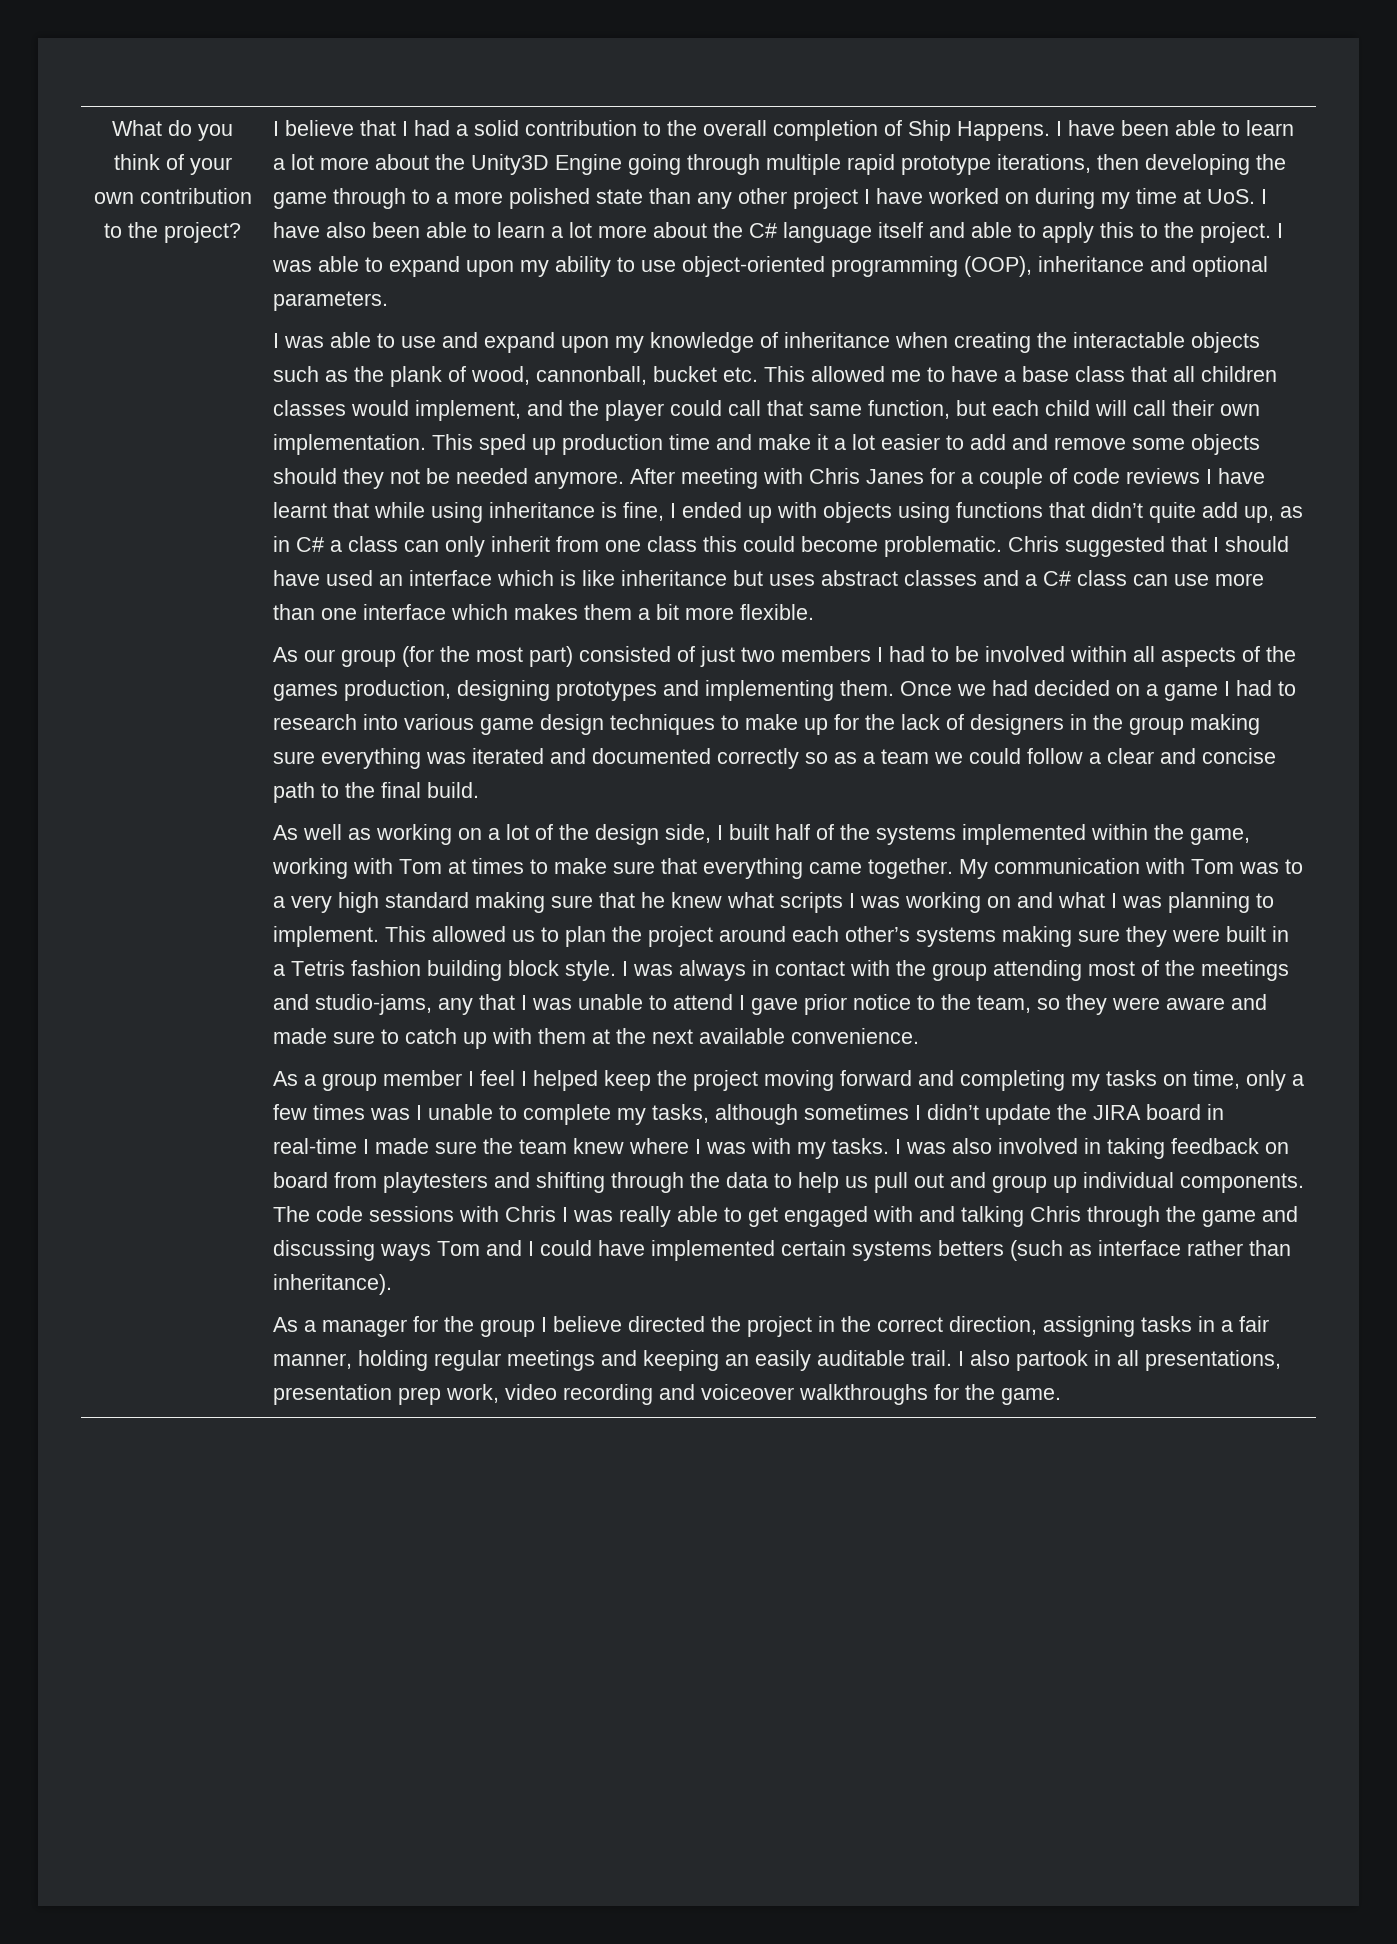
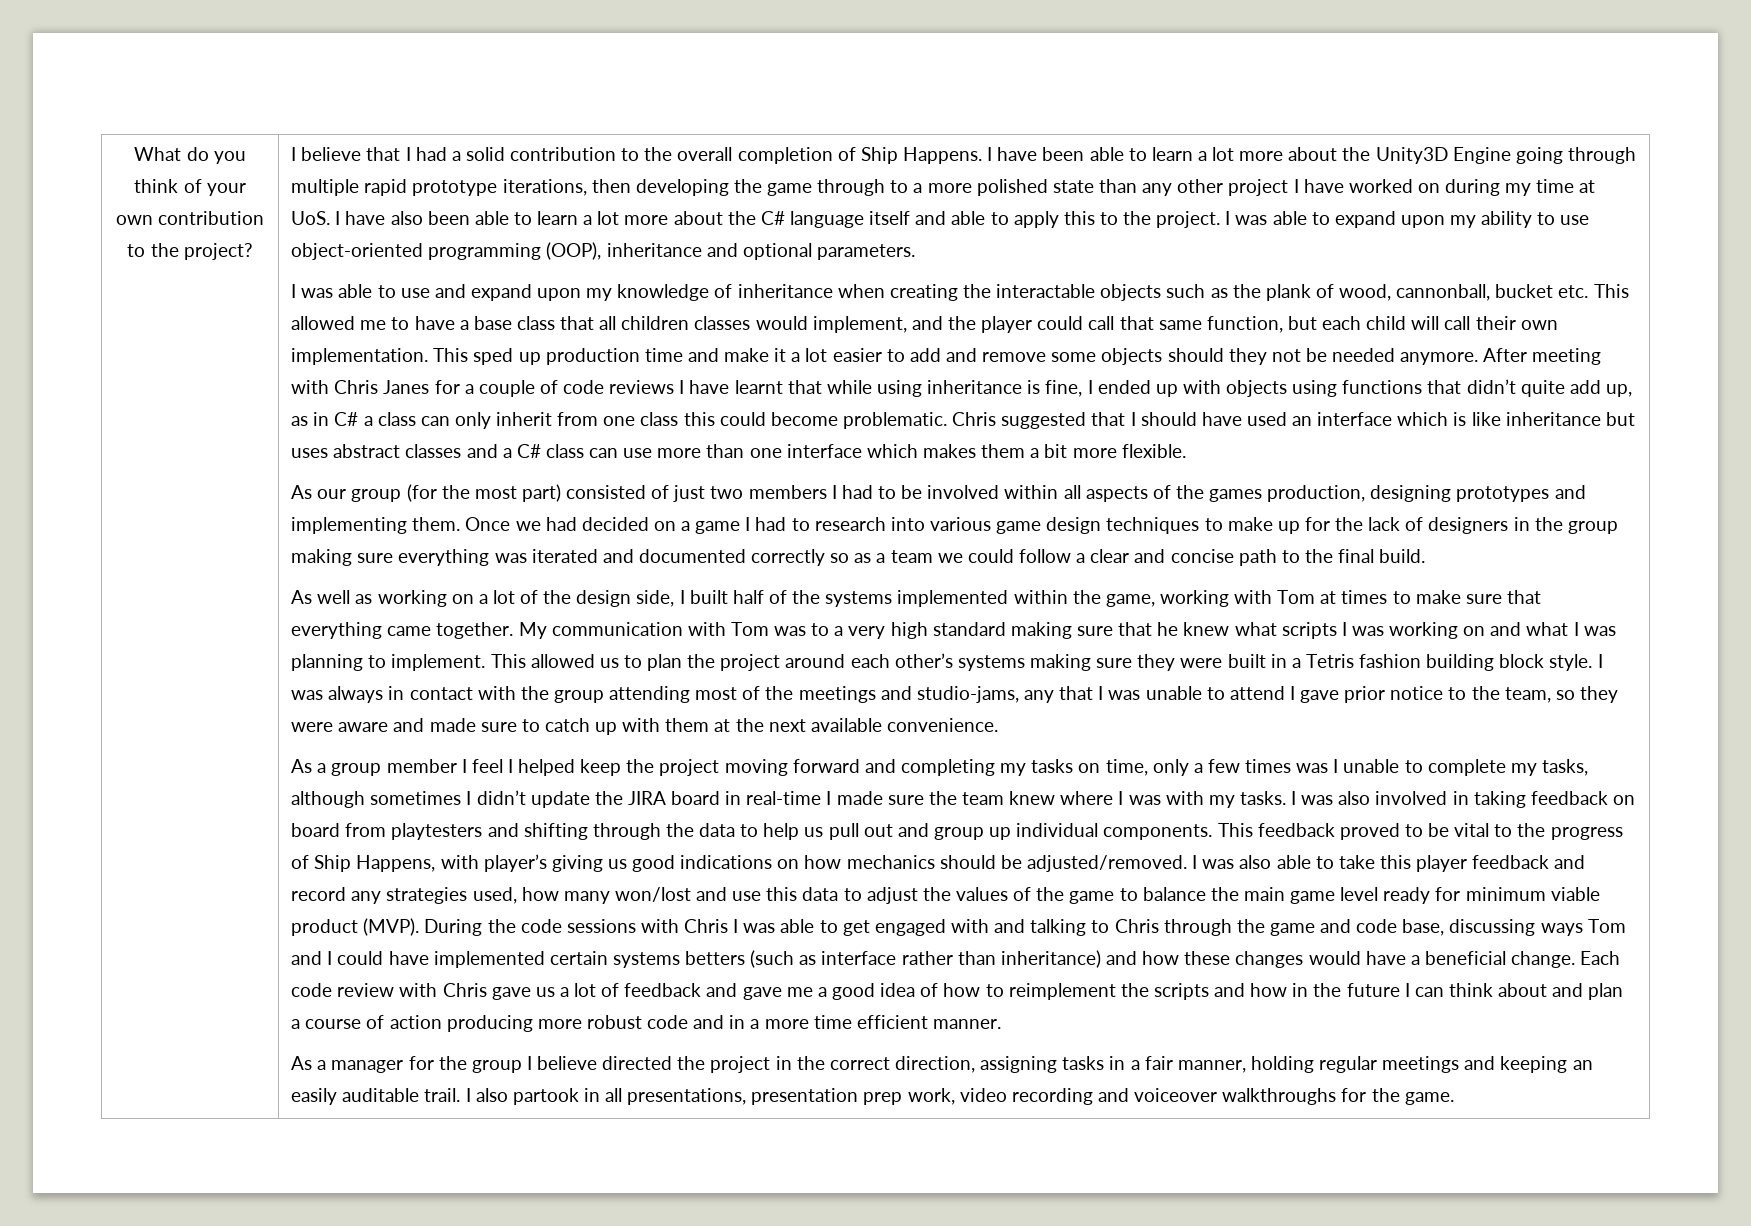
[273,1206,311,1222] The -> [1217,823,1623,840] [291,854,1586,872] [291,887,1600,904] [291,918,516,936] This feedback proved to be vital to the progress of Ship Happens, with player’s giving us good indications on how mechanics should be adjusted/removed. I was also able to take this player feedback and record any strategies used, how many won/lost and use this data to adjust the values of the game to balance the main game level ready for minimum viable product (MVP). During the
[619,1206,672,1227] really -> (776, 928) none
(1025, 1216) none -> [1091,920,1110,933] to
(1299, 1214) none -> [1356,919,1445,936] code base,
[273,1274,393,1295] inheritance). -> [1000,950,1621,968] [291,983,1624,1000] [291,1015,1001,1032] inheritance) and how these changes would have a beneficial change. Each code review with Chris gave us a lot of feedback and gave me a good idea of how to reimplement the scripts and how in the future I can think about and plan a course of action producing more robust code and in a more time efficient manner.

